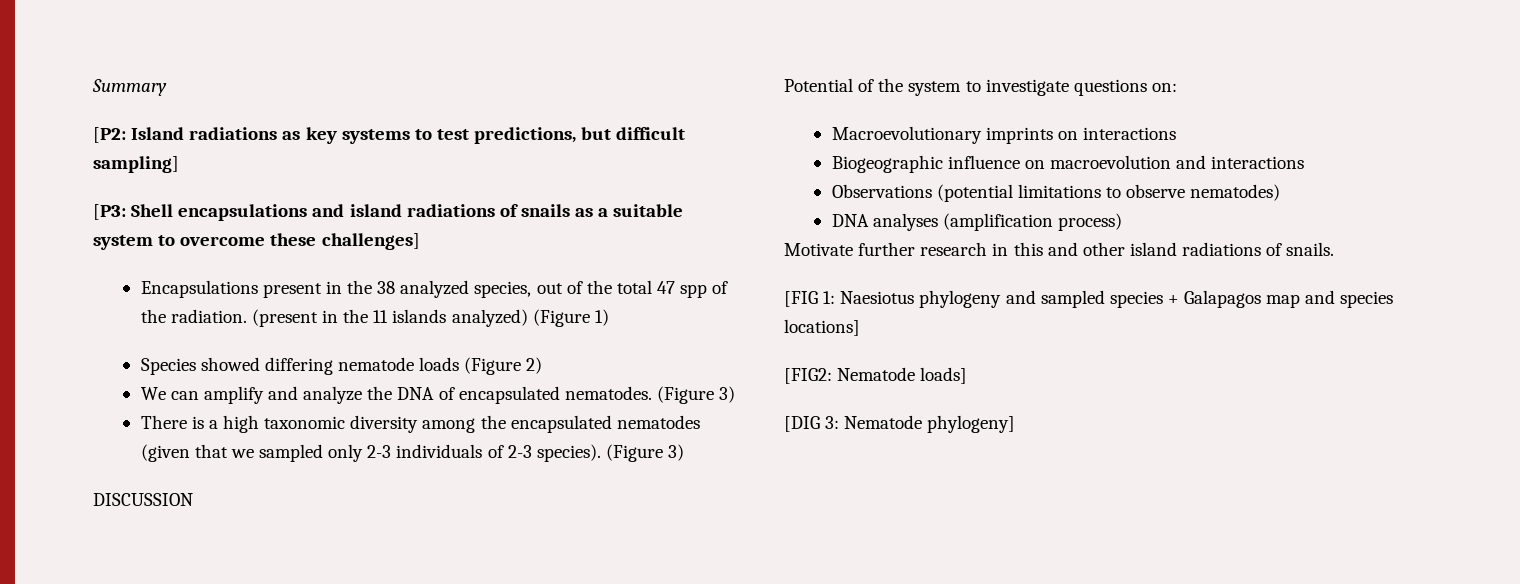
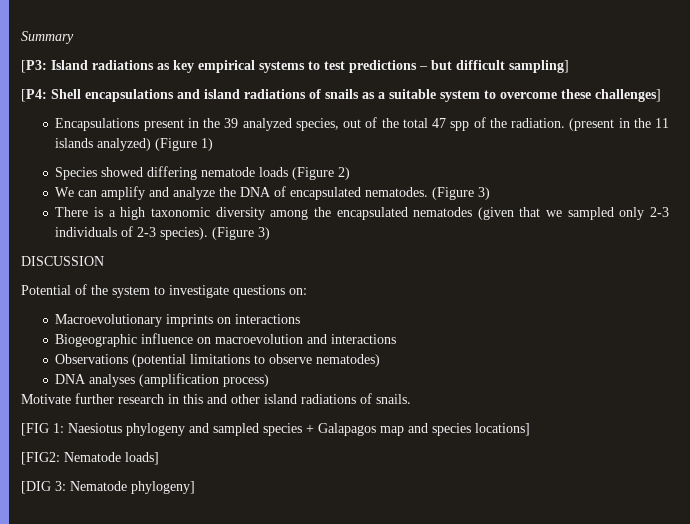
[93,127,126,143] [P2: -> [21,60,47,73] [P3:
(337, 135) none -> [198,60,255,73] empirical
[474,127,577,144] predictions, -> [349,60,428,73] predictions –
[93,204,126,220] [P3: -> [21,89,47,102] [P4:
[377,281,396,294] 38 -> [224,118,239,128] 39

